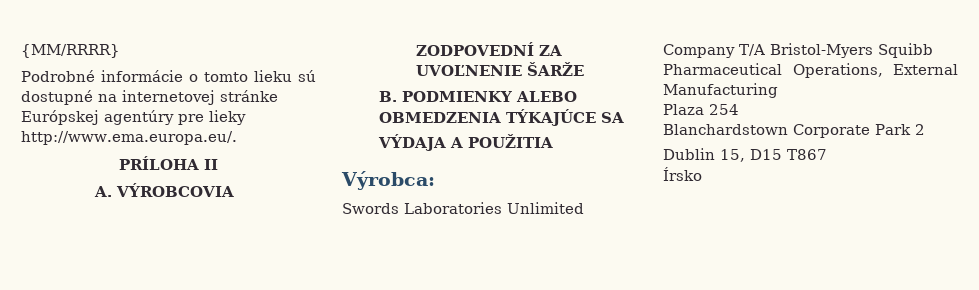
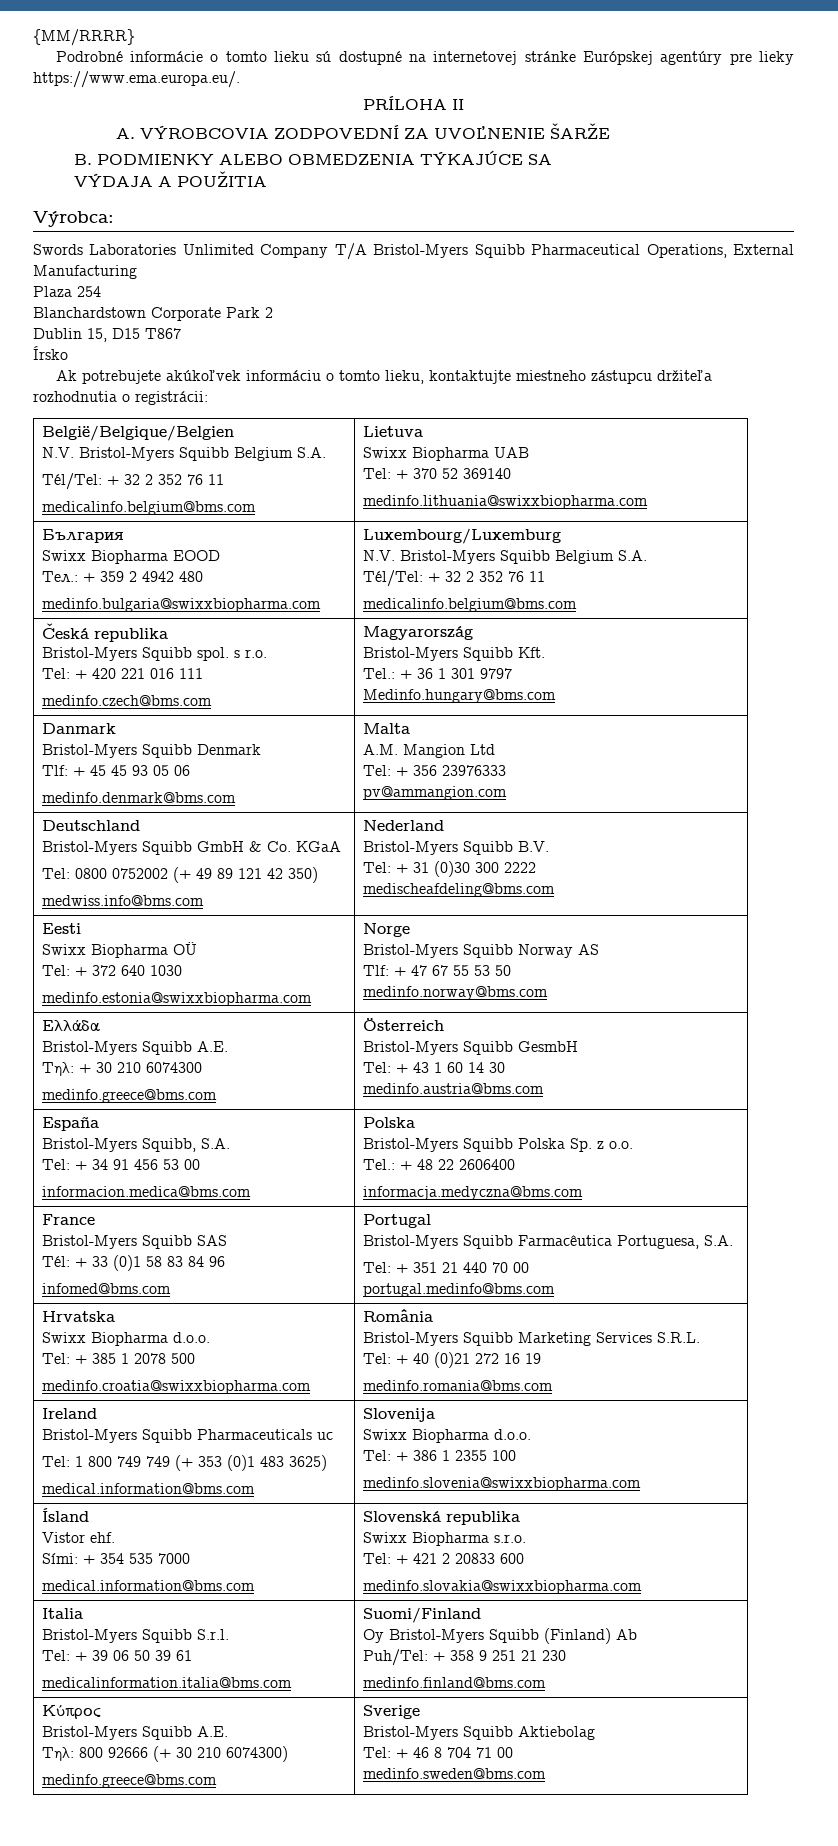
[21,131,237,145] http://www.ema.europa.eu/. -> [33,71,240,88] https://www.ema.europa.eu/.
(702, 174) none -> [55,370,712,384] [33,391,208,405] [42,425,235,441] [42,447,327,461] [42,473,225,490] [42,501,257,515] [363,426,424,437] [363,447,530,461] [363,468,512,479] [363,495,649,509] [42,529,125,543] [42,550,221,564] [42,571,204,583] [42,598,322,612] [363,528,562,544] [363,550,648,564] [363,570,546,587] [363,598,578,612] [42,623,169,642] [42,647,268,661] [42,668,204,679] [42,695,213,706] [363,626,474,640] [363,647,546,661] [363,668,513,679] [363,689,557,703] [42,723,117,734] [42,744,262,758] [42,765,191,776] [42,792,237,803] [363,723,411,734] [363,744,496,758] [363,765,507,776] [363,786,508,800] [42,820,141,831] [42,841,342,855] [42,867,319,883] [42,895,205,906] [363,820,445,831] [363,841,550,855] [363,861,537,877] [363,883,556,897] [42,923,82,934] [42,942,198,958] [42,965,183,976] [42,992,313,1006] [363,923,411,937] [363,944,600,958] [363,965,512,976] [363,986,549,1000] [42,1020,101,1031] [42,1041,229,1055] [42,1062,203,1076] [42,1089,218,1103] [363,1018,445,1031] [363,1041,579,1055] [363,1062,506,1073] [363,1083,545,1094] [42,1116,100,1131] [42,1138,231,1152] [42,1159,201,1170] [42,1186,252,1197] [363,1117,416,1128] [363,1138,634,1152] [363,1159,516,1170] [363,1186,584,1200] [42,1214,96,1225] [42,1235,228,1249] [42,1255,226,1271] [42,1283,172,1294] [363,1214,432,1228] [363,1235,734,1249] [363,1262,530,1273] [363,1283,556,1297] [42,1311,116,1322] [42,1332,211,1346] [42,1353,196,1364] [42,1380,312,1394] [363,1309,434,1322] [363,1332,701,1346] [363,1352,542,1368] [363,1380,554,1391] [42,1408,98,1419] [42,1429,334,1443] [42,1455,328,1471] [42,1483,256,1494] [363,1408,436,1422] [363,1429,532,1443] [363,1450,517,1461] [363,1477,642,1491] [42,1508,90,1522] [42,1532,116,1543] [42,1553,191,1564] [42,1580,256,1591] [363,1511,521,1525] [363,1532,527,1546] [363,1553,525,1564] [363,1580,643,1594] [42,1608,84,1619] [42,1629,230,1643] [42,1650,193,1661] [42,1677,293,1688] [363,1607,482,1623] [363,1628,638,1644] [363,1649,567,1666] [363,1677,547,1688] [42,1705,102,1719] [42,1726,229,1740] [42,1746,289,1762] [42,1774,218,1788] [363,1705,421,1719] [363,1726,596,1740] [363,1747,514,1758] [363,1768,547,1779] // Ak potrebujete akúkoľvek informáciu o tomto lieku, kontaktujte miestneho zástupcu držiteľa rozhodnutia o registrácii: // België/Belgique/Belgien // N.V. Bristol-Myers Squibb Belgium S.A. // Tél/Tel: + 32 2 352 76 11 // medicalinfo.belgium@bms.com | Lietuva // Swixx Biopharma UAB // Tel: + 370 52 369140 // medinfo.lithuania@swixxbiopharma.com // България // Swixx Biopharma EOOD // Teл.: + 359 2 4942 480 // medinfo.bulgaria@swixxbiopharma.com | Luxembourg/Luxemburg // N.V. Bristol-Myers Squibb Belgium S.A. // Tél/Tel: + 32 2 352 76 11 // medicalinfo.belgium@bms.com // Česká republika // Bristol-Myers Squibb spol. s r.o. // Tel: + 420 221 016 111 // medinfo.czech@bms.com | Magyarország // Bristol-Myers Squibb Kft. // Tel.: + 36 1 301 9797 // Medinfo.hungary@bms.com // Danmark // Bristol-Myers Squibb Denmark // Tlf: + 45 45 93 05 06 // medinfo.denmark@bms.com | Malta // A.M. Mangion Ltd // Tel: + 356 23976333 // pv@ammangion.com // Deutschland // Bristol-Myers Squibb GmbH & Co. KGaA // Tel: 0800 0752002 (+ 49 89 121 42 350) // medwiss.info@bms.com | Nederland // Bristol-Myers Squibb B.V. // Tel: + 31 (0)30 300 2222 // medischeafdeling@bms.com // Eesti // Swixx Biopharma OÜ // Tel: + 372 640 1030 // medinfo.estonia@swixxbiopharma.com | Norge // Bristol-Myers Squibb Norway AS // Tlf: + 47 67 55 53 50 // medinfo.norway@bms.com // Ελλάδα // Bristol-Myers Squibb A.E. // Τηλ: + 30 210 6074300 // medinfo.greece@bms.com | Österreich // Bristol-Myers Squibb GesmbH // Tel: + 43 1 60 14 30 // medinfo.austria@bms.com // España // Bristol-Myers Squibb, S.A. // Tel: + 34 91 456 53 00 // informacion.medica@bms.com | Polska // Bristol-Myers Squibb Polska Sp. z o.o. // Tel.: + 48 22 2606400 // informacja.medyczna@bms.com // France // Bristol-Myers Squibb SAS // Tél: + 33 (0)1 58 83 84 96 // infomed@bms.com | Portugal // Bristol-Myers Squibb Farmacêutica Portuguesa, S.A. // Tel: + 351 21 440 70 00 // portugal.medinfo@bms.com // Hrvatska // Swixx Biopharma d.o.o. // Tel: + 385 1 2078 500 // medinfo.croatia@swixxbiopharma.com | România // Bristol-Myers Squibb Marketing Services S.R.L. // Tel: + 40 (0)21 272 16 19 // medinfo.romania@bms.com // Ireland // Bristol-Myers Squibb Pharmaceuticals uc // Tel: 1 800 749 749 (+ 353 (0)1 483 3625) // medical.information@bms.com | Slovenija // Swixx Biopharma d.o.o. // Tel: + 386 1 2355 100 // medinfo.slovenia@swixxbiopharma.com // Ísland // Vistor ehf. // Sími: + 354 535 7000 // medical.information@bms.com | Slovenská republika // Swixx Biopharma s.r.o. // Tel: + 421 2 20833 600 // medinfo.slovakia@swixxbiopharma.com // Italia // Bristol-Myers Squibb S.r.l. // Tel: + 39 06 50 39 61 // medicalinformation.italia@bms.com | Suomi/Finland // Oy Bristol-Myers Squibb (Finland) Ab // Puh/Tel: + 358 9 251 21 230 // medinfo.finland@bms.com // Κύπρος // Bristol-Myers Squibb A.E. // Τηλ: 800 92666 (+ 30 210 6074300) // medinfo.greece@bms.com | Sverige // Bristol-Myers Squibb Aktiebolag // Tel: + 46 8 704 71 00 // medinfo.sweden@bms.com

